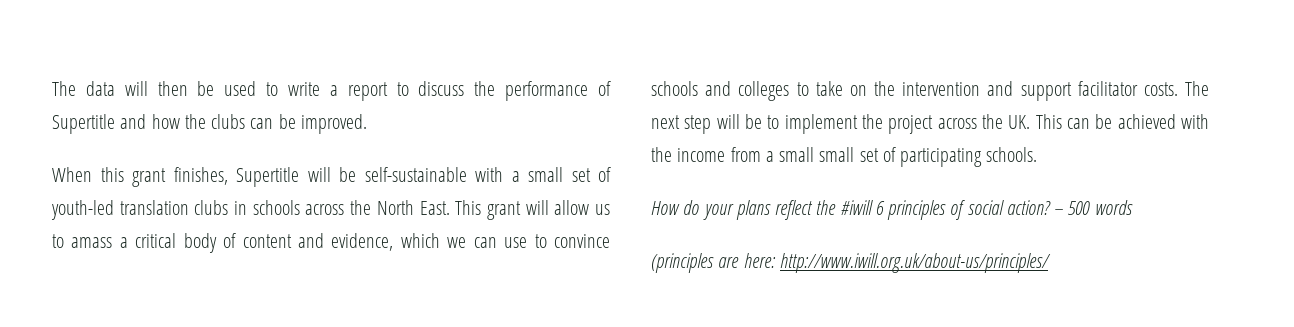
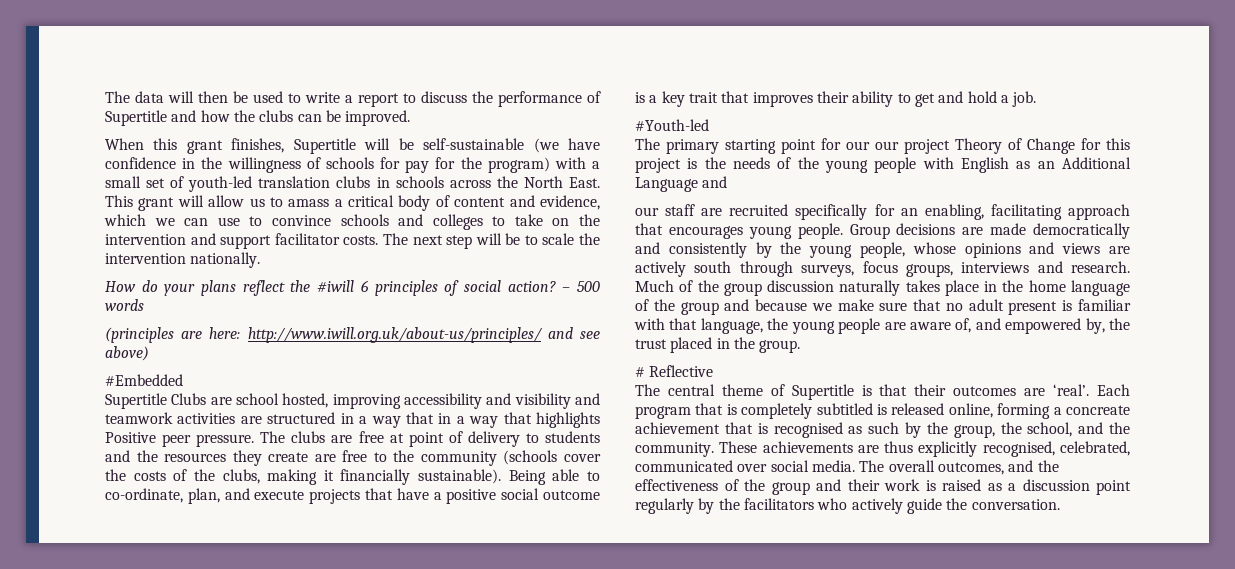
(467, 174) none -> [533,138,600,153] [105,157,550,173] (we have confidence in the willingness of schools for pay for the program)
[784,114,1209,134] [651,147,1038,167] implement the project across the UK. This can be achieved with the income from a small small set of participating schools. -> [542,233,600,245] [105,252,261,268] scale the intervention nationally.
(1051, 263) none -> [547,327,600,339] [105,346,149,361] [105,374,183,386] [105,393,600,409] [105,412,601,428] [105,431,600,447] [105,450,602,466] [105,469,600,485] [105,488,600,504] [635,91,1037,107] [635,119,709,131] [635,138,1130,154] [635,157,1131,173] [635,176,728,192] [635,204,1130,220] [635,223,1130,239] [635,242,1130,258] [635,261,1130,277] [635,280,1130,296] [635,299,1131,315] [634,318,1130,334] [635,337,801,353] [635,365,714,377] [635,384,1130,400] [635,403,1130,419] [635,422,1130,438] [635,441,1130,457] [635,460,1059,475] [635,479,1131,495] [635,498,1060,514] and see above) // #Embedded // Supertitle Clubs are school hosted, improving accessibility and visibility and teamwork activities are structured in a way that in a way that highlights Positive peer pressure. The clubs are free at point of delivery to students and the resources they create are free to the community (schools cover the costs of the clubs, making it financially sustainable). Being able to co-ordinate, plan, and execute projects that have a positive social outcome is a key trait that improves their ability to get and hold a job. // #Youth-led // The primary starting point for our our project Theory of Change for this project is the needs of the young people with English as an Additional Language and // our staff are recruited specifically for an enabling, facilitating approach that encourages young people. Group decisions are made democratically and consistently by the young people, whose opinions and views are actively south through surveys, focus groups, interviews and research. Much of the group discussion naturally takes place in the home language of the group and because we make sure that no adult present is familiar with that language, the young people are aware of, and empowered by, the trust placed in the group. // # Reflective // The central theme of Supertitle is that their outcomes are ‘real’. Each program that is completely subtitled is released online, forming a concreate achievement that is recognised as such by the group, the school, and the community. These achievements are thus explicitly recognised, celebrated, communicated over social media. The overall outcomes, and the effectiveness of the group and their work is raised as a discussion point regularly by the facilitators who actively guide the conversation.

